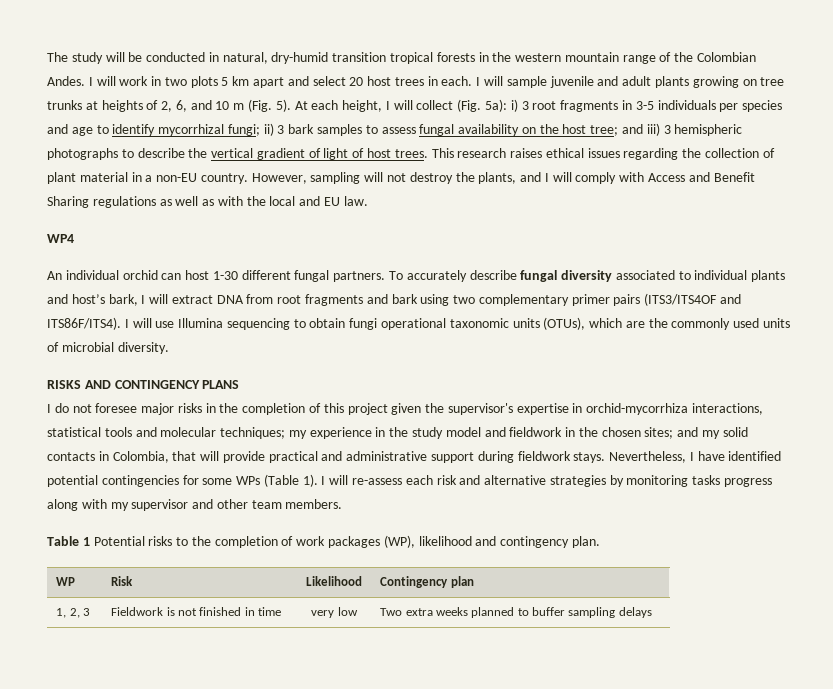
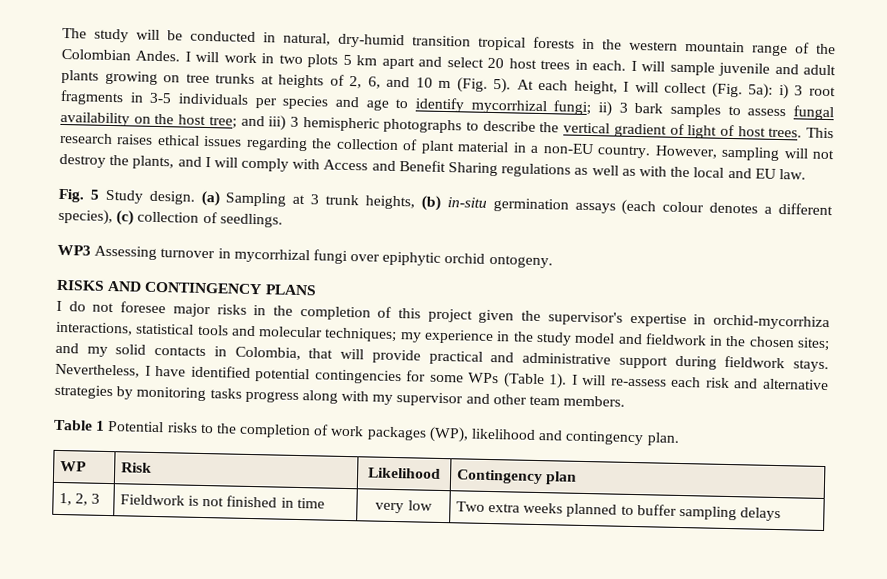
[47,234,74,243] [47,270,786,282] [47,293,742,306] [47,317,791,330] [47,342,169,354] WP4 // An individual orchid can host 1-30 different fungal partners. To accurately describe fungal diversity associated to individual plants and host’s bark, I will extract DNA from root fragments and bark using two complementary primer pairs (ITS3/ITS4OF and ITS86F/ITS4). I will use Illumina sequencing to obtain fungi operational taxonomic units (OTUs), which are the commonly used units of microbial diversity. -> [58,188,834,216] [58,208,283,228] [57,244,553,269] Fig. 5 Study design. (a) Sampling at 3 trunk heights, (b) in-situ germination assays (each colour denotes a different species), (c) collection of seedlings. // WP3 Assessing turnover in mycorrhizal fungi over epiphytic orchid ontogeny.

